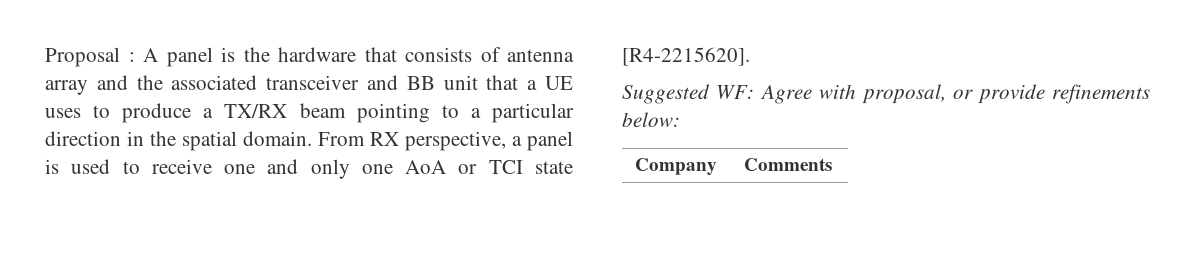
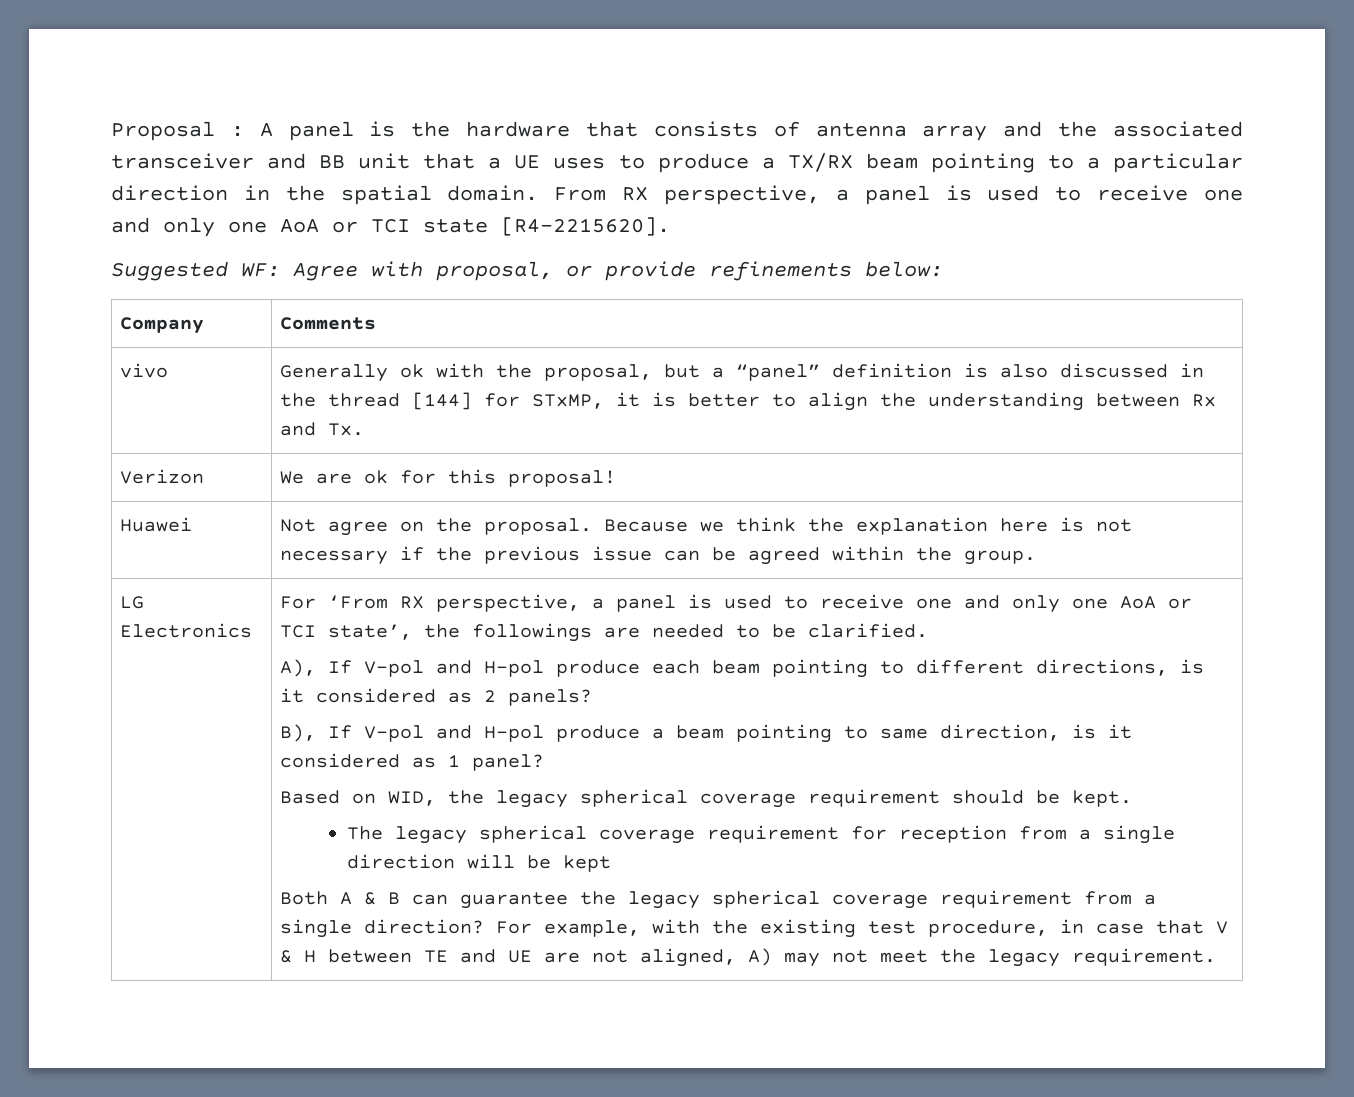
(833, 164) none -> [120,363,169,378] [280,363,1205,382] [280,392,1217,411] [280,422,365,436] [120,469,205,484] [280,469,617,487] [120,517,193,532] [280,517,1133,536] [280,546,1037,565] [120,596,145,609] [120,623,253,638] [280,594,1193,613] [280,623,929,642] [280,659,1205,678] [280,688,593,706] [280,724,1133,743] [280,753,545,771] [280,789,1133,808] [346,825,1175,844] [346,854,611,872] [280,890,1157,909] [280,919,1229,938] [280,948,1217,967] // vivo | Generally ok with the proposal, but a “panel” definition is also discussed in the thread [144] for STxMP, it is better to align the understanding between Rx and Tx. // Verizon | We are ok for this proposal! // Huawei | Not agree on the proposal. Because we think the explanation here is not necessary if the previous issue can be agreed within the group. // LG Electronics | For ‘From RX perspective, a panel is used to receive one and only one AoA or TCI state’, the followings are needed to be clarified. // A), If V-pol and H-pol produce each beam pointing to different directions, is it considered as 2 panels? // B), If V-pol and H-pol produce a beam pointing to same direction, is it considered as 1 panel? // Based on WID, the legacy spherical coverage requirement should be kept. // The legacy spherical coverage requirement for reception from a single direction will be kept // Both A & B can guarantee the legacy spherical coverage requirement from a single direction? For example, with the existing test procedure, in case that V & H between TE and UE are not aligned, A) may not meet the legacy requirement.

